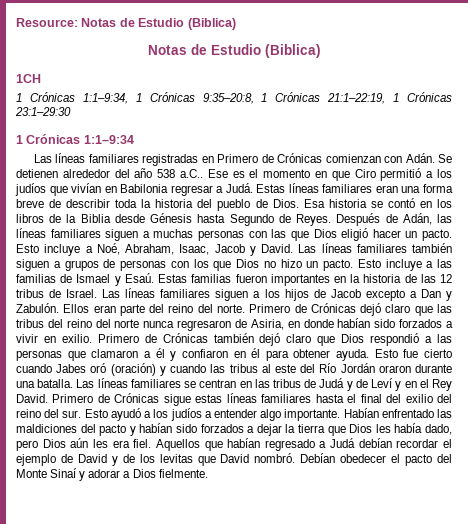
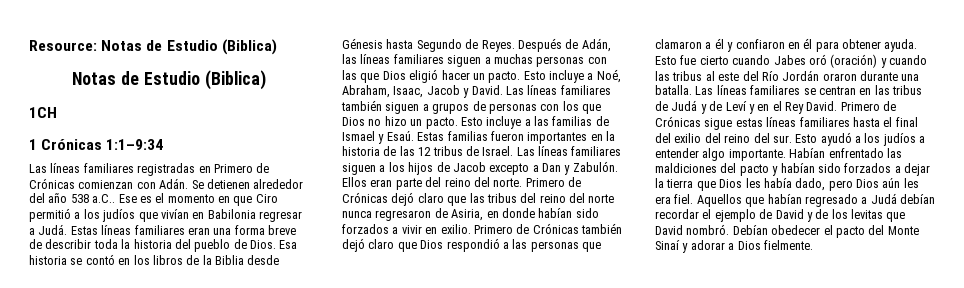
[16,92,452,104] [15,107,71,116] // 1 Crónicas 1:1–9:34, 1 Crónicas 9:35–20:8, 1 Crónicas 21:1–22:19, 1 Crónicas 23:1–29:30 -> (57, 112) none

